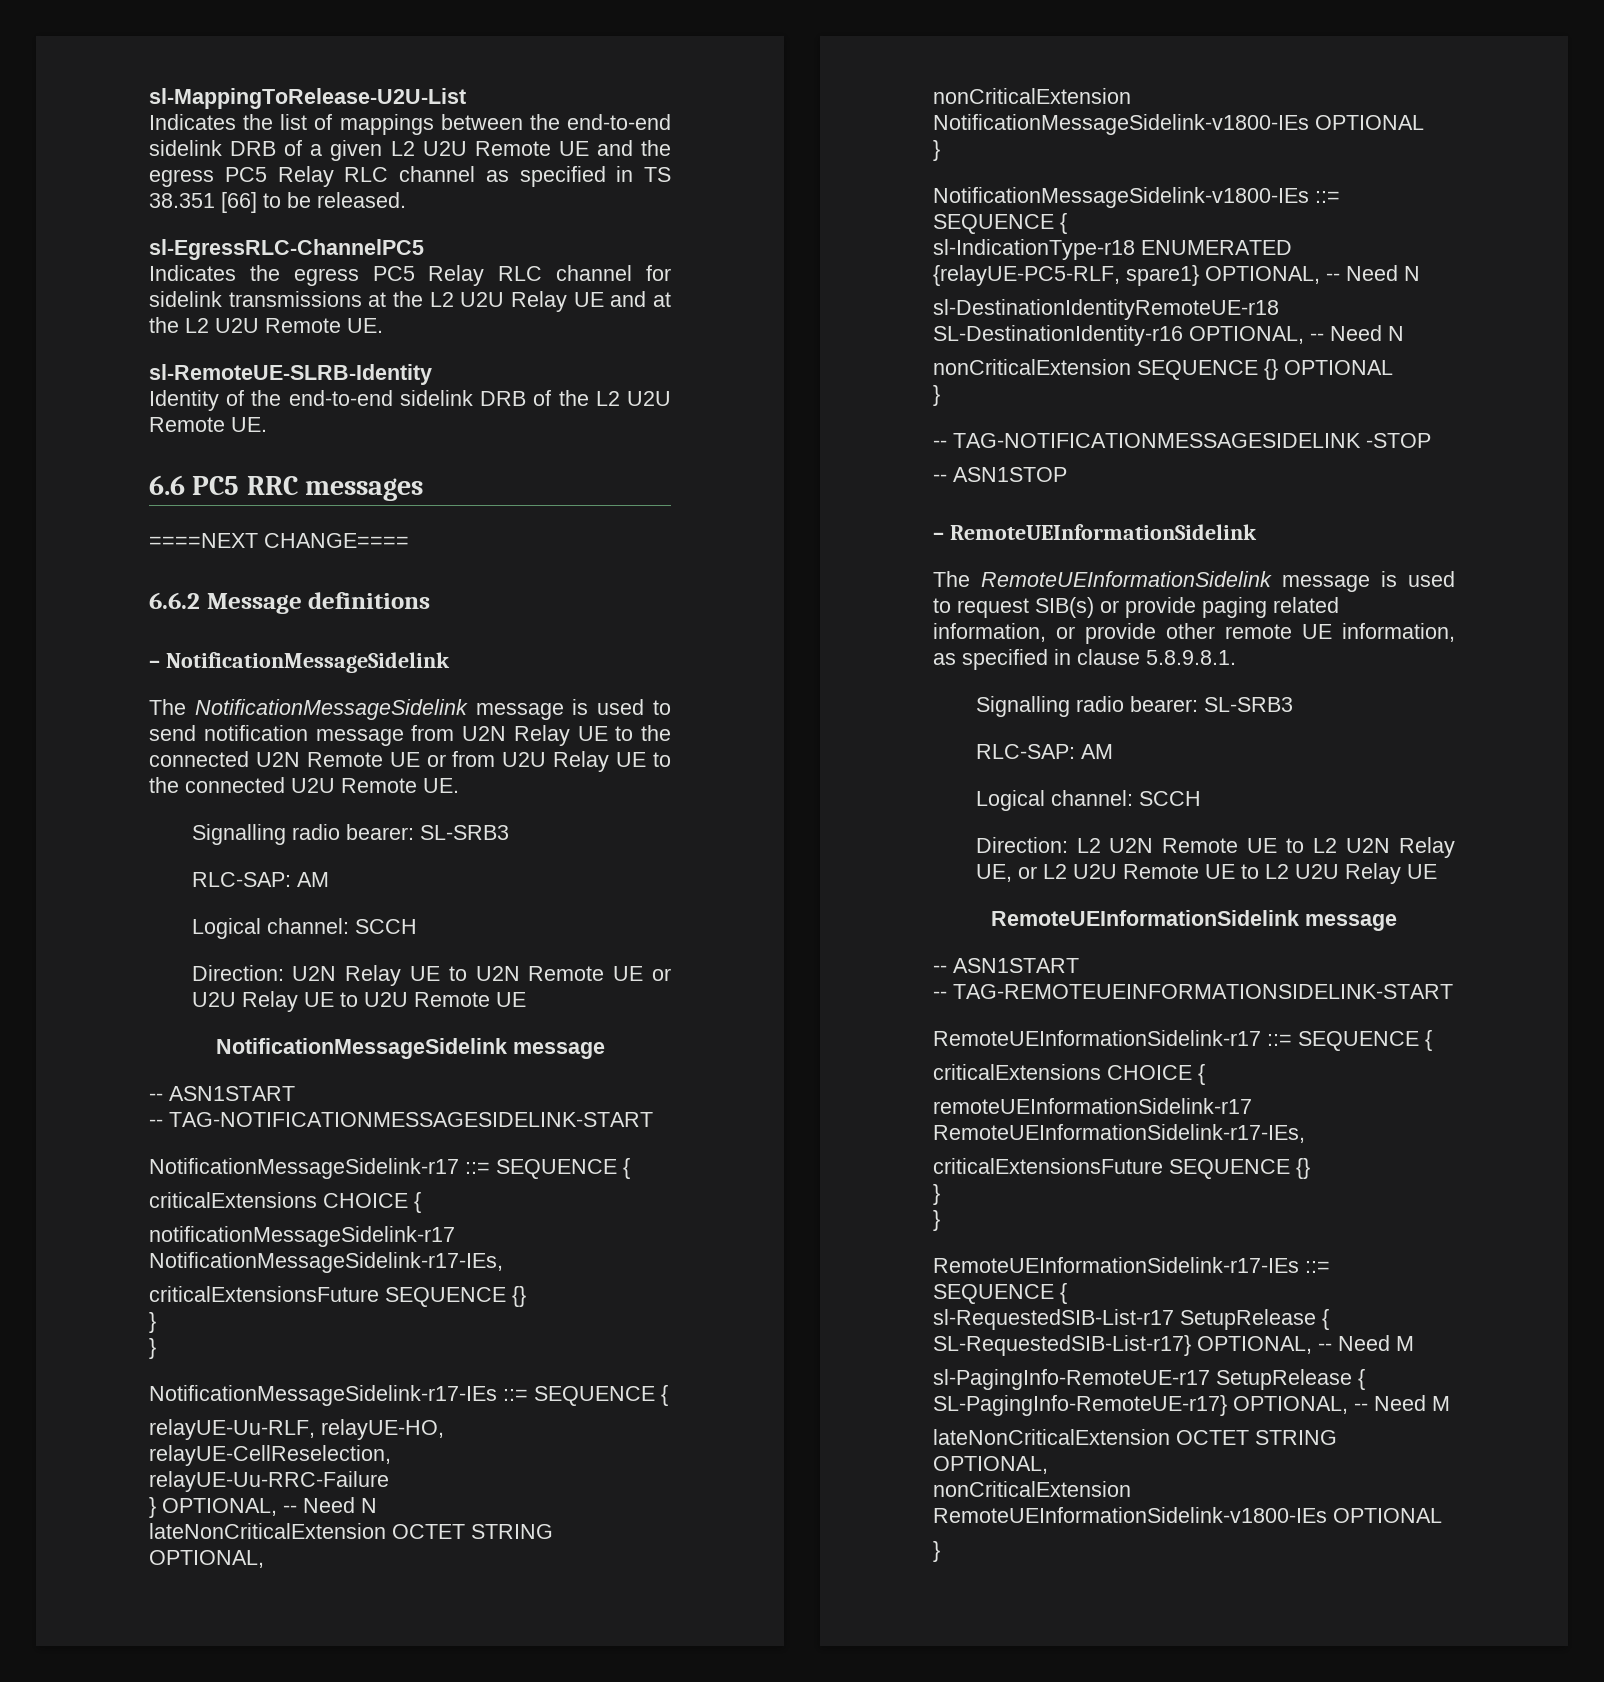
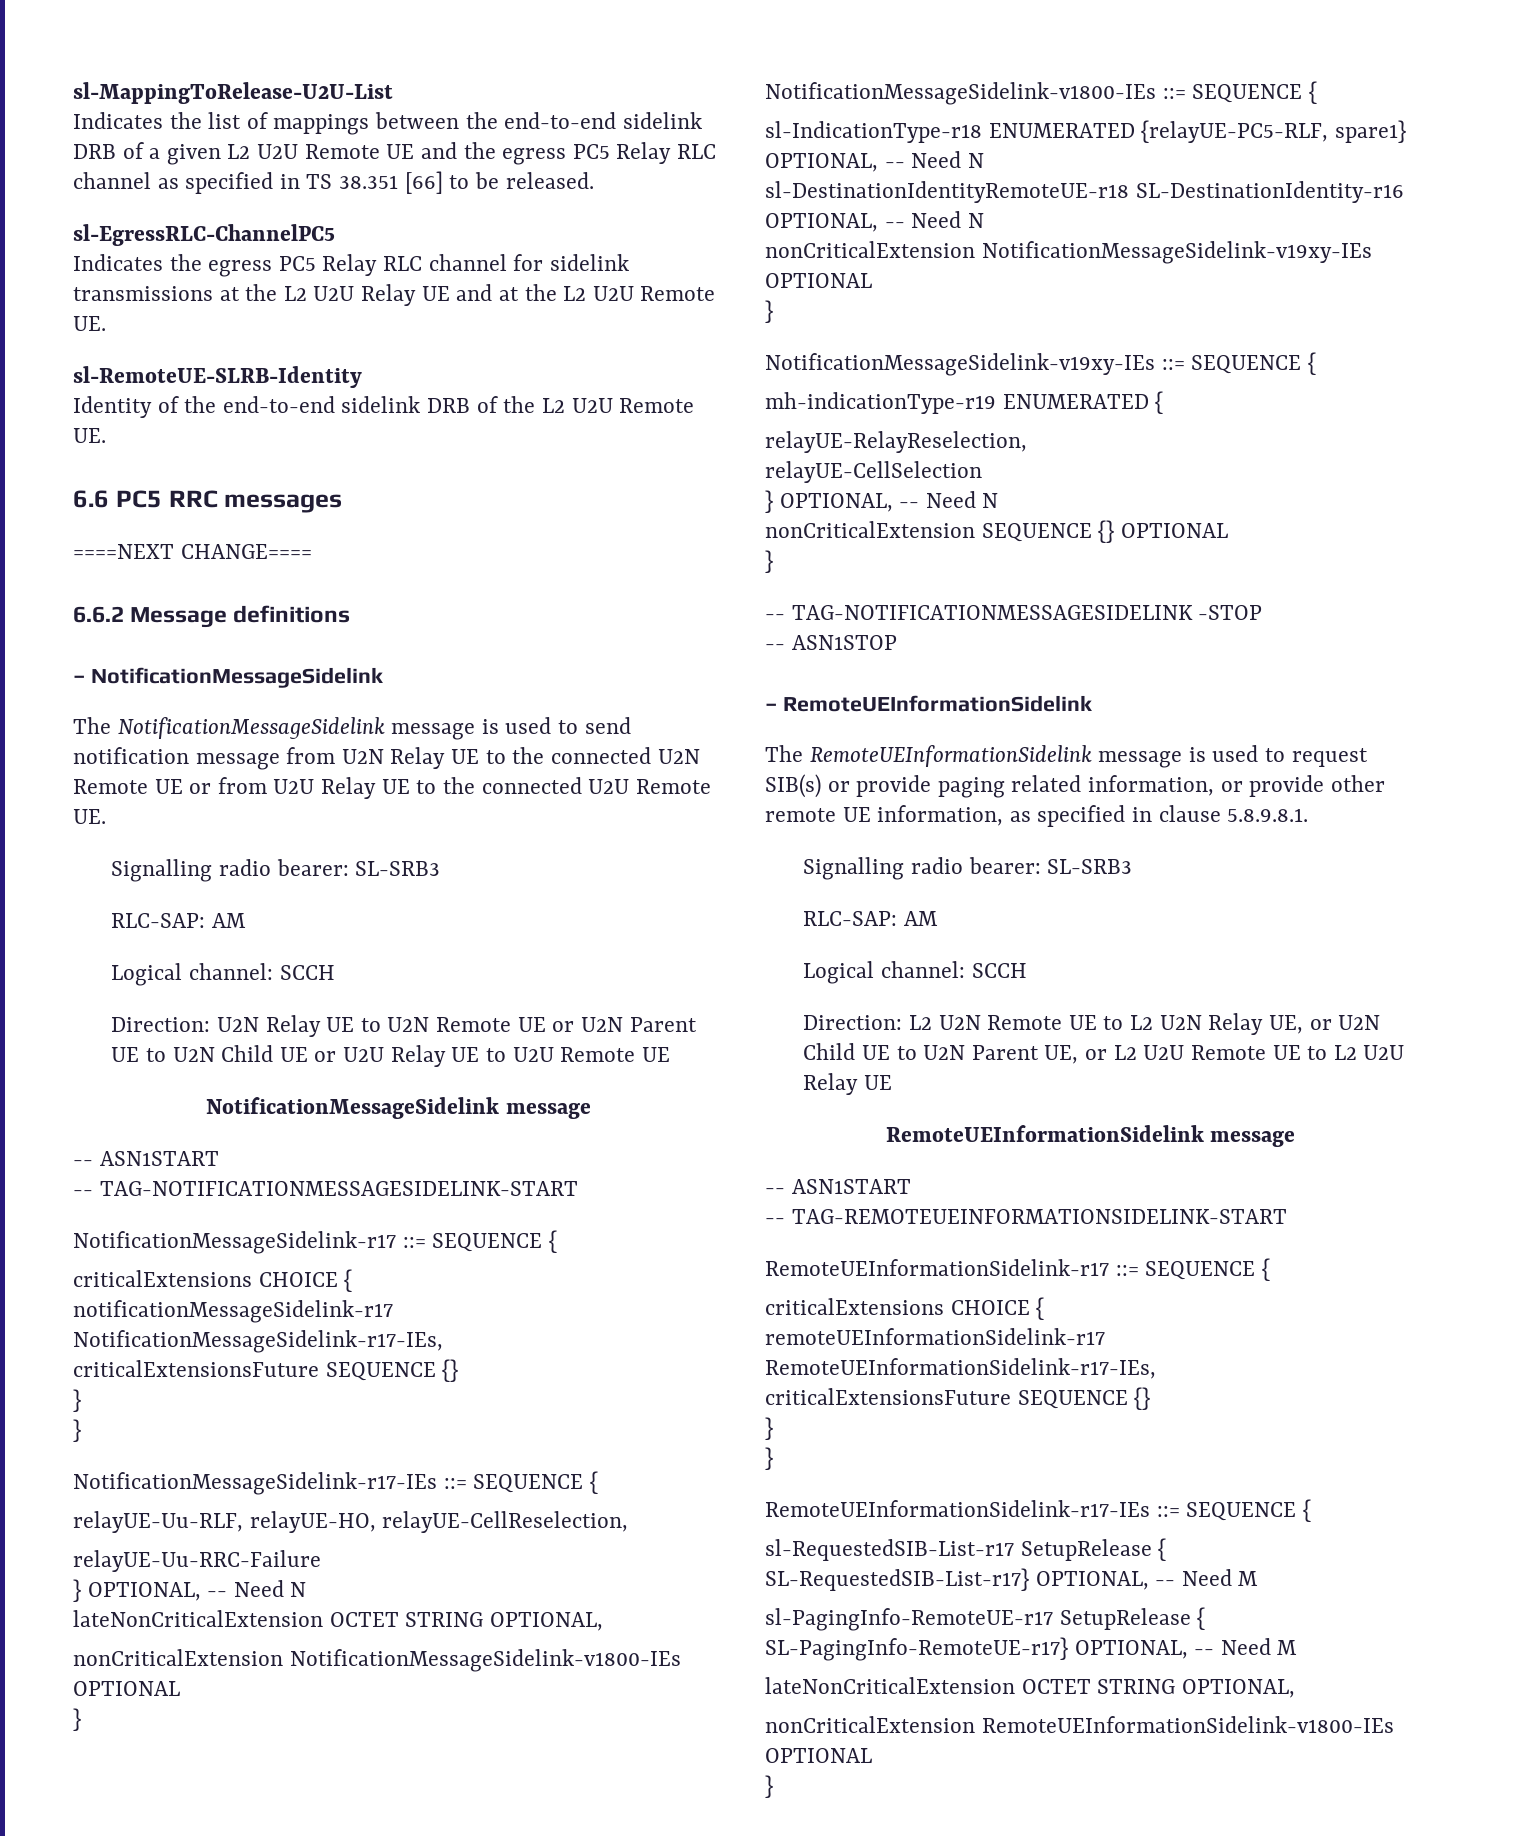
(672, 974) none -> [580,1017,697,1032] [111,1045,337,1062] U2N Parent UE to U2N Child UE or
(1404, 333) none -> [765,241,1372,264] [765,273,872,288] [765,300,773,323] [765,352,1316,376] [765,391,1164,414] [765,431,1027,453] [765,461,982,483] [765,490,999,513] // nonCriticalExtension NotificationMessageSidelink-v19xy-IEs OPTIONAL // } // NotificationMessageSidelink-v19xy-IEs ::= SEQUENCE { // mh-indicationType-r19 ENUMERATED { // relayUE-RelayReselection, // relayUE-CellSelection // } OPTIONAL, -- Need N
(1037, 872) none -> [1338,1015,1381,1030] [803,1043,1108,1064] U2N Child UE to U2N Parent UE, or

